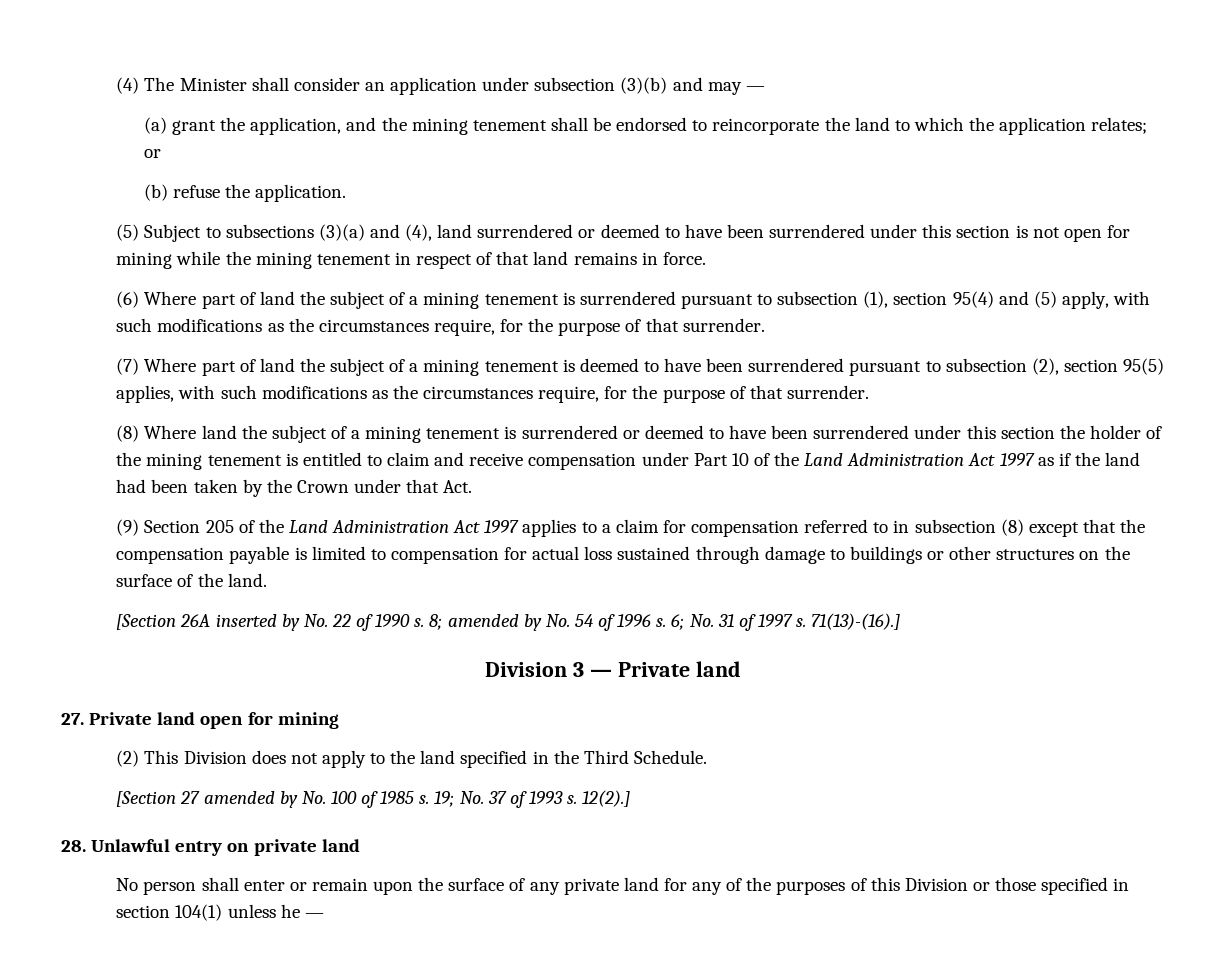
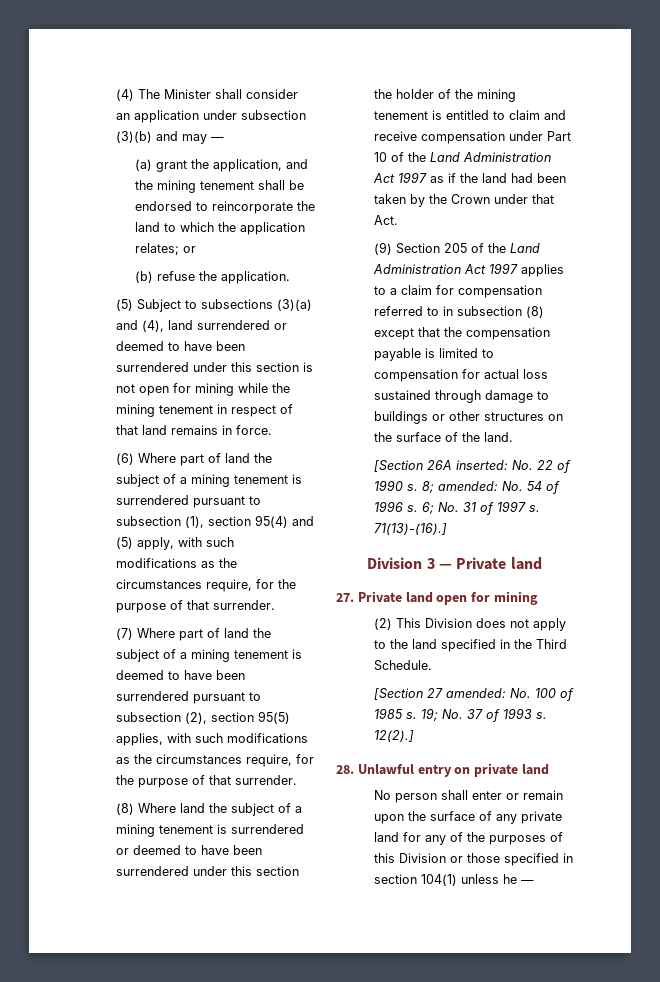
[215,614,300,631] inserted by -> [455,460,508,470] inserted:
[447,614,542,631] amended by -> [437,481,498,491] amended:
[203,791,298,808] amended by -> [445,688,506,698] amended:

